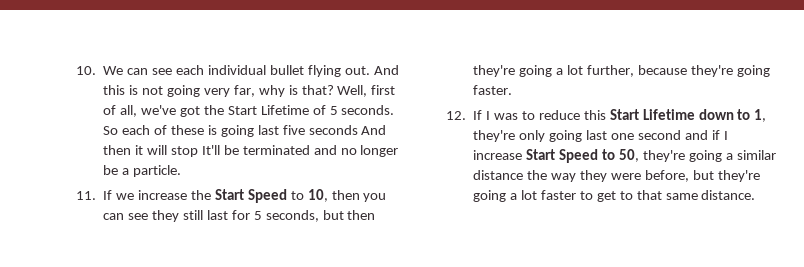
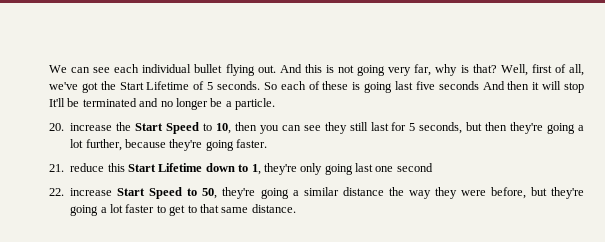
[76,66,96,75] 10. -> (49, 69) none
[76,190,135,200] 11. If we -> [49,123,64,131] 20.
[446,110,535,120] 12. If I was to -> [49,164,64,172] 21.
[684,130,728,140] and if I -> [49,188,64,196] // 22.

